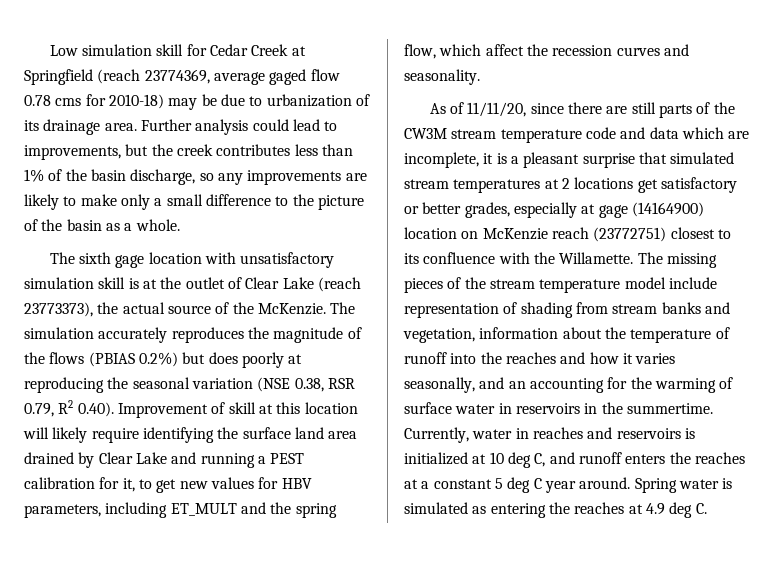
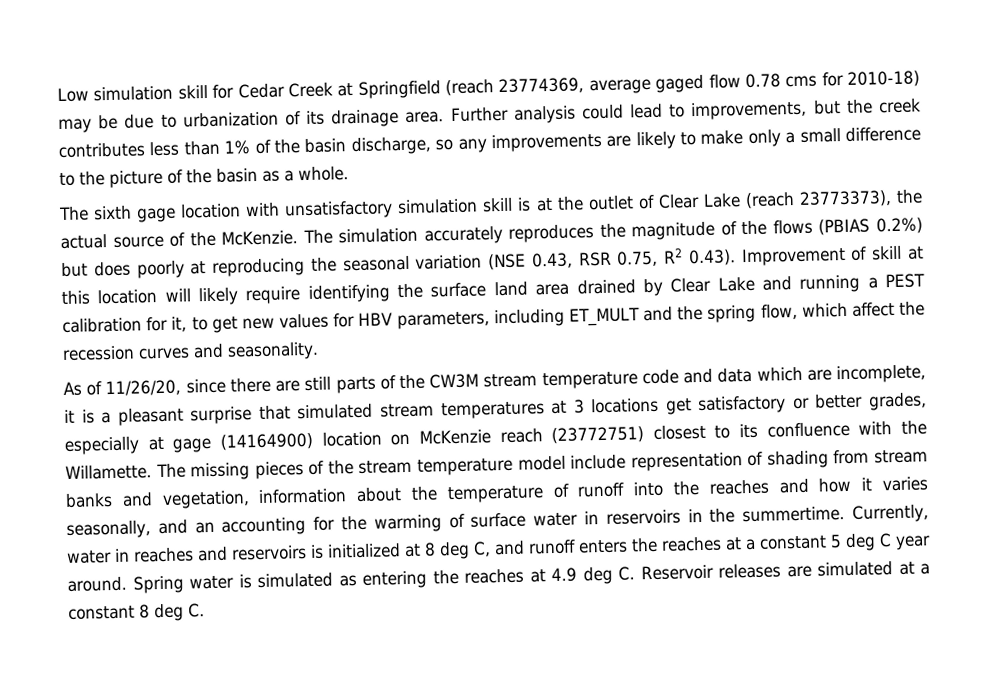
[294,378,355,392] [24,400,114,417] 0.38, RSR 0.79, R2 0.40). -> [531,248,736,269] 0.43, RSR 0.75, R2 0.43).
[467,102,527,117] 11/11/20, -> [105,379,182,397] 11/26/20,
[561,178,570,189] 2 -> [573,399,585,414] 3
[489,452,504,464] 10 -> [424,542,436,557] 8
(707, 508) none -> [640,561,930,581] [68,603,205,622] Reservoir releases are simulated at a constant 8 deg C.

